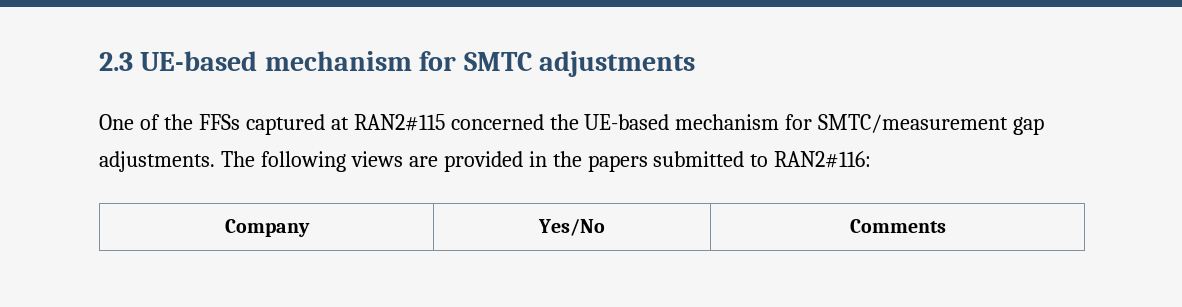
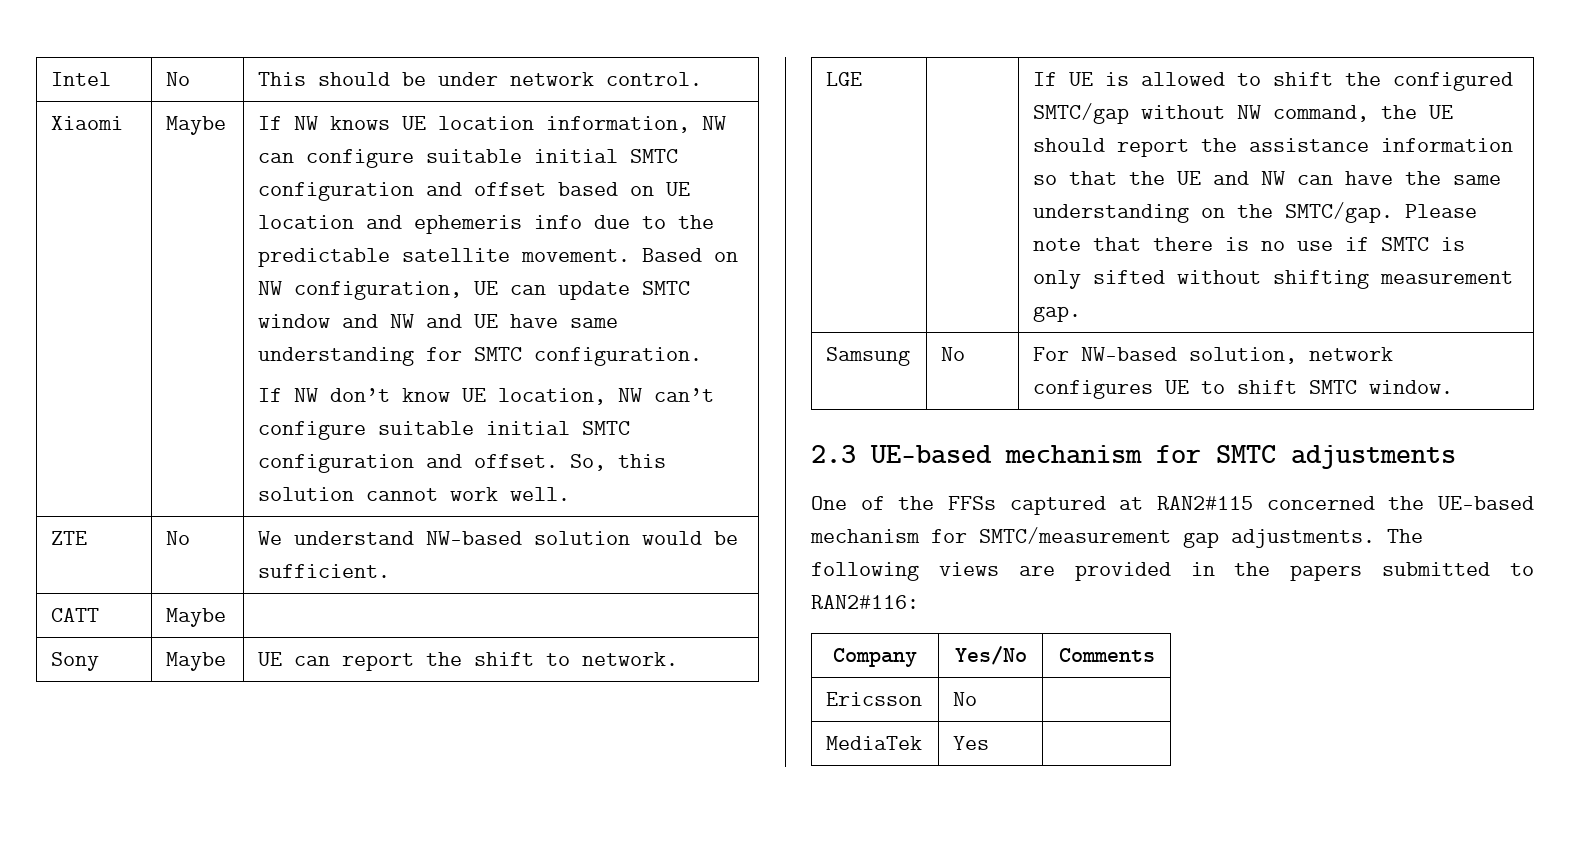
(99, 61) none -> [51,72,112,86] [166,72,191,86] [258,72,703,86] [51,116,124,130] [166,116,227,135] [258,116,727,133] [258,149,679,168] [258,182,691,201] [258,215,715,234] [258,248,739,267] [258,281,691,300] [258,314,619,328] [258,347,703,366] [258,388,715,405] [258,421,631,440] [258,454,667,473] [258,487,571,501] [51,531,88,545] [166,531,191,545] [258,531,739,545] [258,564,391,578] [51,608,100,622] [166,608,227,627] [51,652,100,671] [166,652,227,671] [258,652,679,671] [826,72,863,86] [1033,72,1514,91] [1033,103,1454,124] [1033,138,1514,157] [1033,171,1502,185] [1033,202,1478,223] [1033,237,1466,251] [1033,270,1514,289] [1033,306,1082,322] [826,347,911,366] [941,347,966,361] [1033,347,1394,364] [1033,380,1454,399] Intel | No | This should be under network control. // Xiaomi | Maybe | If NW knows UE location information, NW can configure suitable initial SMTC configuration and offset based on UE location and ephemeris info due to the predictable satellite movement. Based on NW configuration, UE can update SMTC window and NW and UE have same understanding for SMTC configuration. // If NW don’t know UE location, NW can’t configure suitable initial SMTC configuration and offset. So, this solution cannot work well. // ZTE | No | We understand NW-based solution would be sufficient. // CATT | Maybe | // Sony | Maybe | UE can report the shift to network. // LGE | | If UE is allowed to shift the configured SMTC/gap without NW command, the UE should report the assistance information so that the UE and NW can have the same understanding on the SMTC/gap. Please note that there is no use if SMTC is only sifted without shifting measurement gap. // Samsung | No | For NW-based solution, network configures UE to shift SMTC window. //
(946, 226) none -> [826,692,923,706] [953,692,978,706] [826,736,923,750] [953,736,990,750] // Ericsson | No | // MediaTek | Yes |

